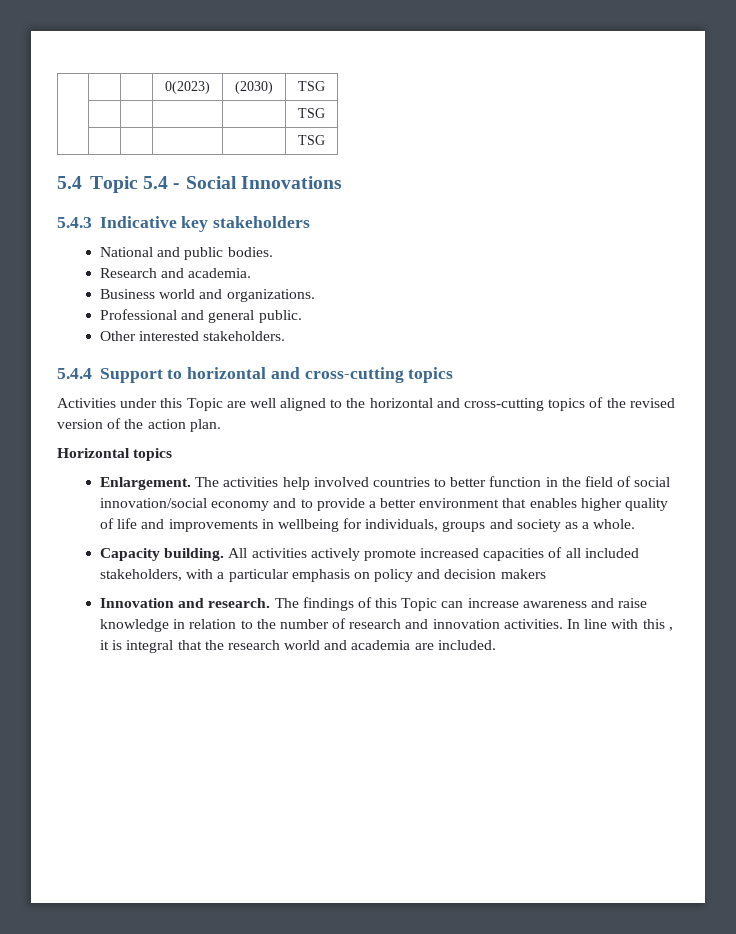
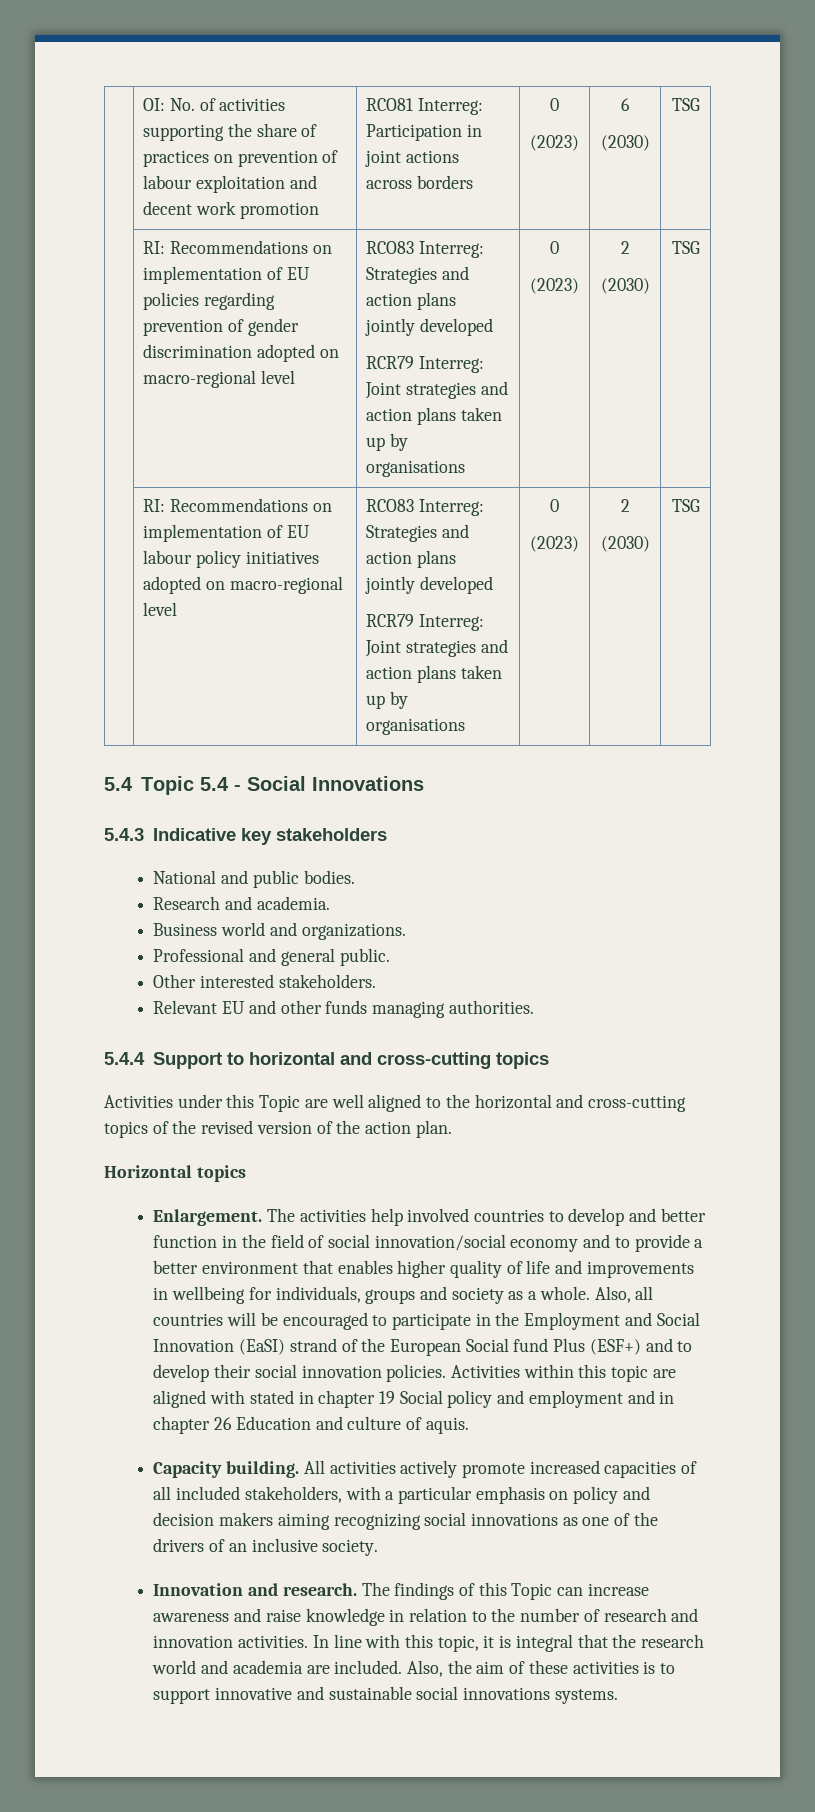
[165,81,210,94] [235,81,273,94] [298,81,325,91] [298,108,325,118] | | | 0(2023) | (2030) | TSG // | | | | | TSG // | | | | -> [143,98,286,111] [143,123,318,141] [143,150,339,167] [143,175,317,193] [143,201,319,219] [366,98,484,115] [366,124,483,141] [365,150,460,167] [366,175,474,189] [550,98,559,111] [530,135,579,151] [621,98,630,111] [600,135,650,151] [671,98,700,111] [143,240,332,254] [143,266,310,284] [143,292,276,310] [143,318,299,336] [143,344,339,362] [143,370,296,388] [366,241,485,258] [366,266,470,284] [366,292,457,310] [365,318,494,336] [366,356,485,373] [365,381,508,399] [366,407,502,425] [366,433,409,451] [366,460,466,477] [550,241,559,254] [530,278,579,294] [620,241,630,254] [600,278,650,294] [671,241,700,254] [143,498,332,512] [143,524,310,542] [143,550,319,568] [143,576,343,594] [143,602,178,616] [366,499,485,516] [366,524,470,542] [366,550,457,568] [365,576,494,594] [366,614,485,631] [365,639,508,657] [366,665,502,683] [366,691,409,709] [366,718,466,735] [550,499,559,512] [530,536,579,552] [620,499,630,512] [600,536,650,552] | OI: No. of activities supporting the share of practices on prevention of labour exploitation and decent work promotion | RCO81 Interreg: Participation in joint actions across borders | 0 // (2023) | 6 // (2030) | TSG // | RI: Recommendations on implementation of EU policies regarding prevention of gender discrimination adopted on macro-regional level | RCO83 Interreg: Strategies and action plans jointly developed // RCR79 Interreg: Joint strategies and action plans taken up by organisations | 0 // (2023) | 2 // (2030) | TSG // | RI: Recommendations on implementation of EU labour policy initiatives adopted on macro-regional level | RCO83 Interreg: Strategies and action plans jointly developed // RCR79 Interreg: Joint strategies and action plans taken up by organisations | 0 // (2023) | 2 // (2030)
(286, 336) none -> [153,1000,534,1018] // Relevant EU and other funds managing authorities.
(447, 482) none -> [568,1208,657,1226] develop and
(636, 524) none -> [594,1286,654,1303] [153,1312,700,1330] [153,1338,693,1356] [153,1364,676,1382] [153,1390,675,1408] [153,1416,469,1434] Also, all countries will be encouraged to participate in the Employment and Social Innovation (EaSI) strand of the European Social fund Plus (ESF+) and to develop their social innovation policies. Activities within this topic are aligned with stated in chapter 19 Social policy and employment and in chapter 26 Education and culture of aquis.
(546, 574) none -> [277,1512,658,1530] [153,1538,379,1556] aiming recognizing social innovations as one of the drivers of an inclusive society.
[668,627,673,631] , -> [437,1635,479,1652] topic,
(496, 645) none -> [406,1660,676,1677] [153,1686,618,1704] Also, the aim of these activities is to support innovative and sustainable social innovations systems.

